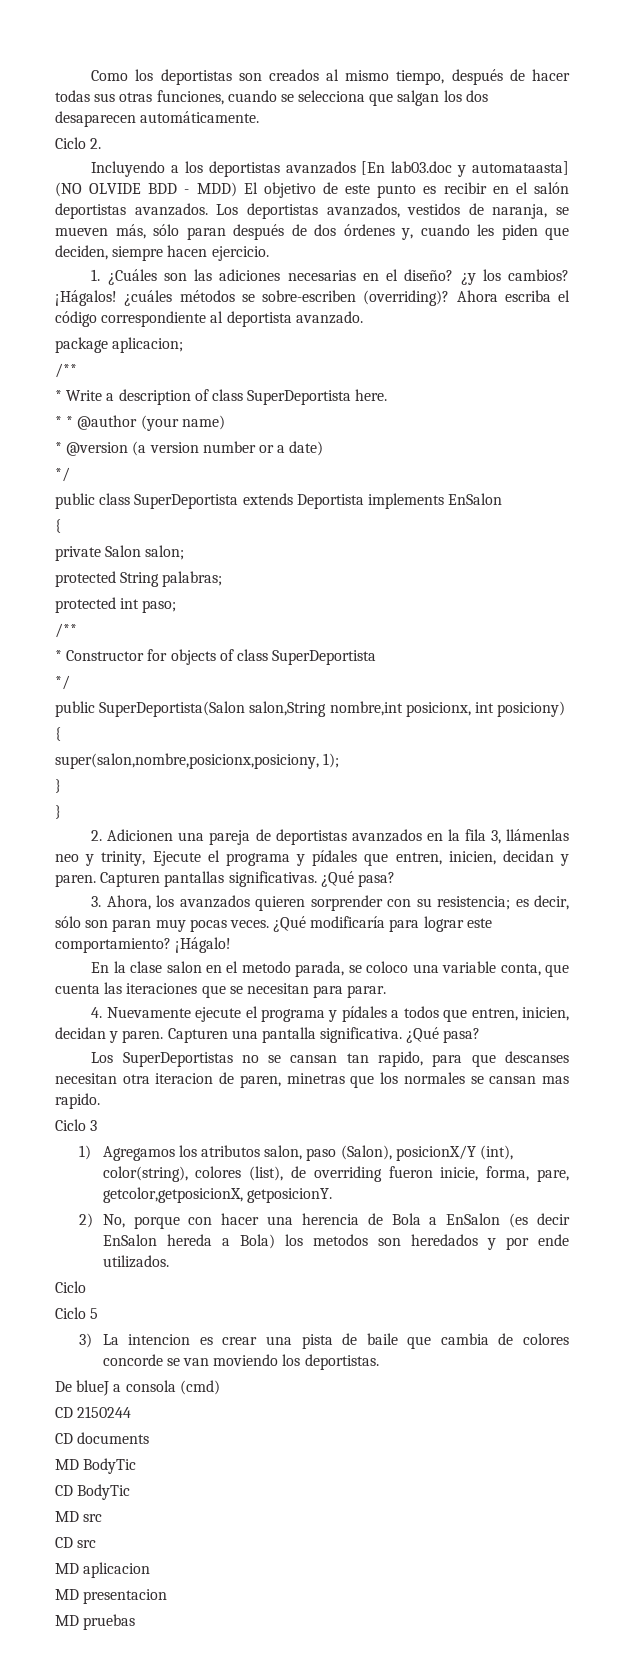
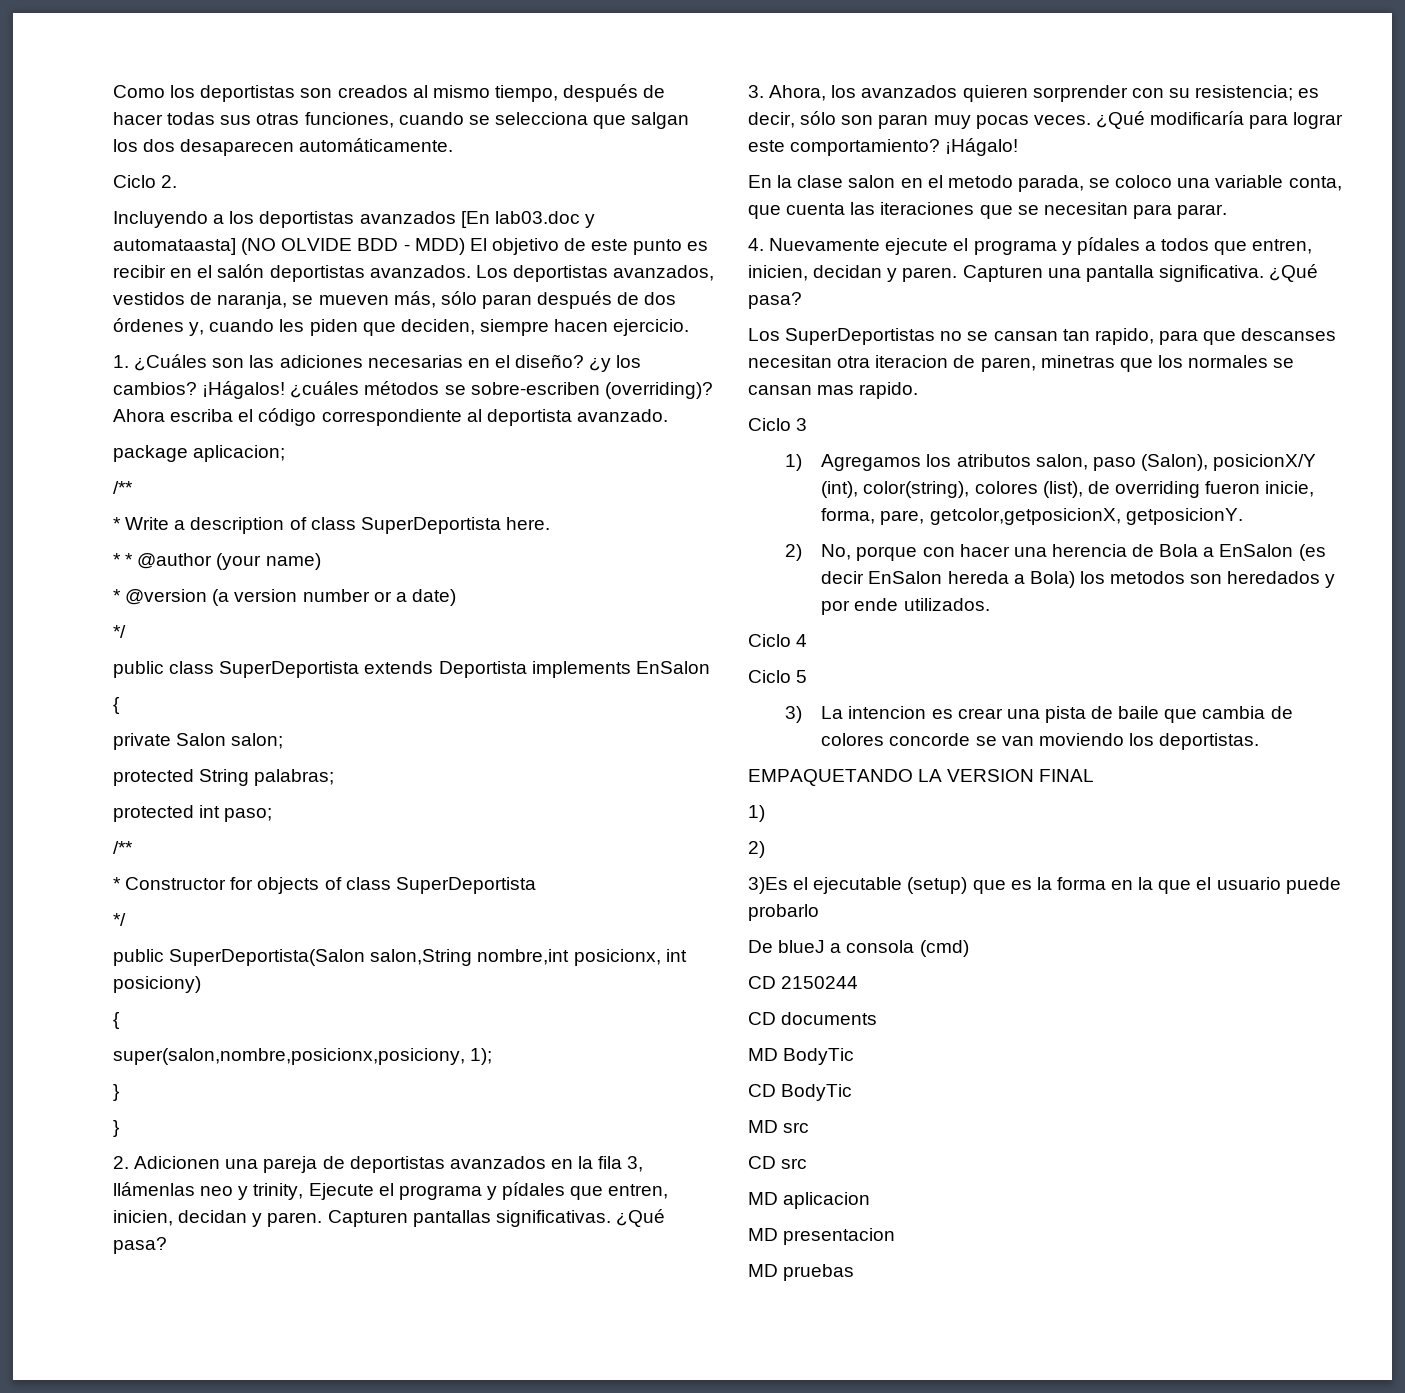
(86, 1287) none -> [796,634,808,647] 4
(379, 1362) none -> [748,769,1095,786] [748,805,765,822] [748,841,765,858] [748,877,1341,894] [748,904,819,921] // EMPAQUETANDO LA VERSION FINAL // 1) // 2) // 3)Es el ejecutable (setup) que es la forma en la que el usuario puede probarlo

